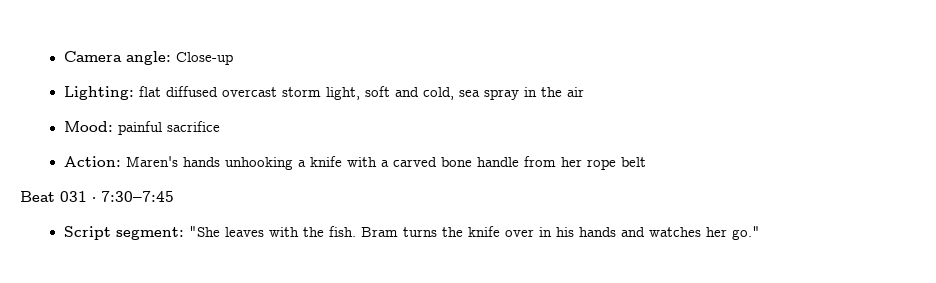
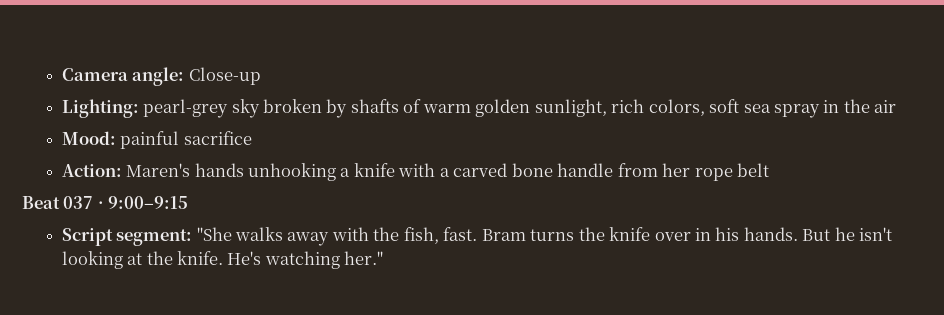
[138,86,454,100] flat diffused overcast storm light, soft and cold, -> [143,99,740,118] pearl-grey sky broken by shafts of warm golden sunlight, rich colors, soft
[60,191,174,202] 031 · 7:30–7:45 -> [63,196,189,209] 037 · 9:00–9:15
[224,226,356,237] leaves with the fish. -> [234,227,478,246] walks away with the fish, fast.
[578,226,760,240] hands and watches her go." -> [743,227,893,241] [61,251,384,269] hands. But he isn't looking at the knife. He's watching her."

